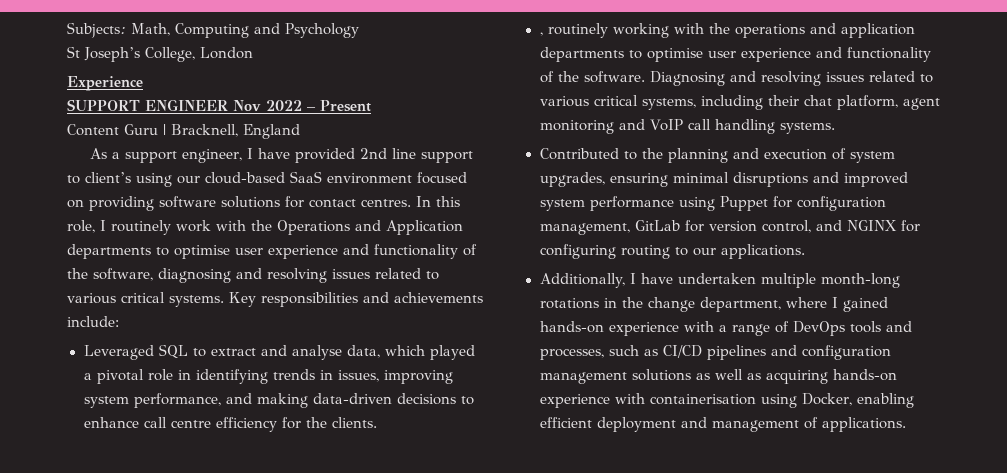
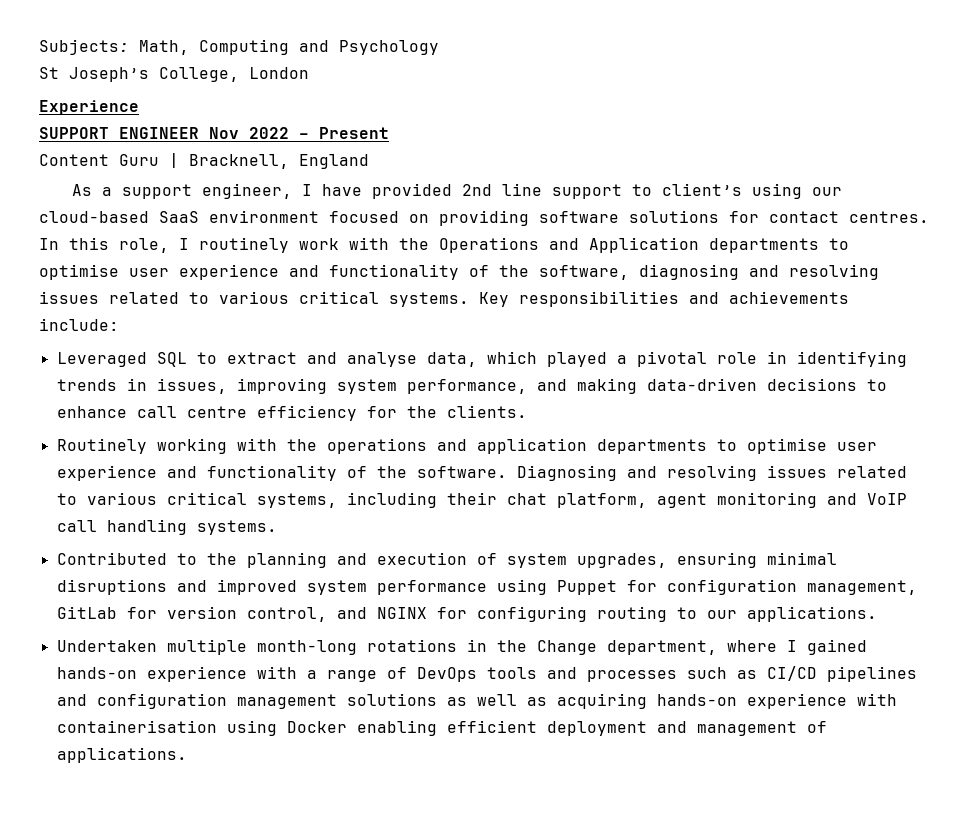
[539,23,608,38] , routinely -> [56,438,147,454] Routinely
[539,273,757,288] Additionally, I have undertaken -> [56,640,157,652] Undertaken
[647,297,695,312] change -> [536,640,597,655] Change
[539,348,604,360] processes, -> [586,670,677,682] processes
[801,393,852,406] Docker, -> [286,721,347,733] Docker

